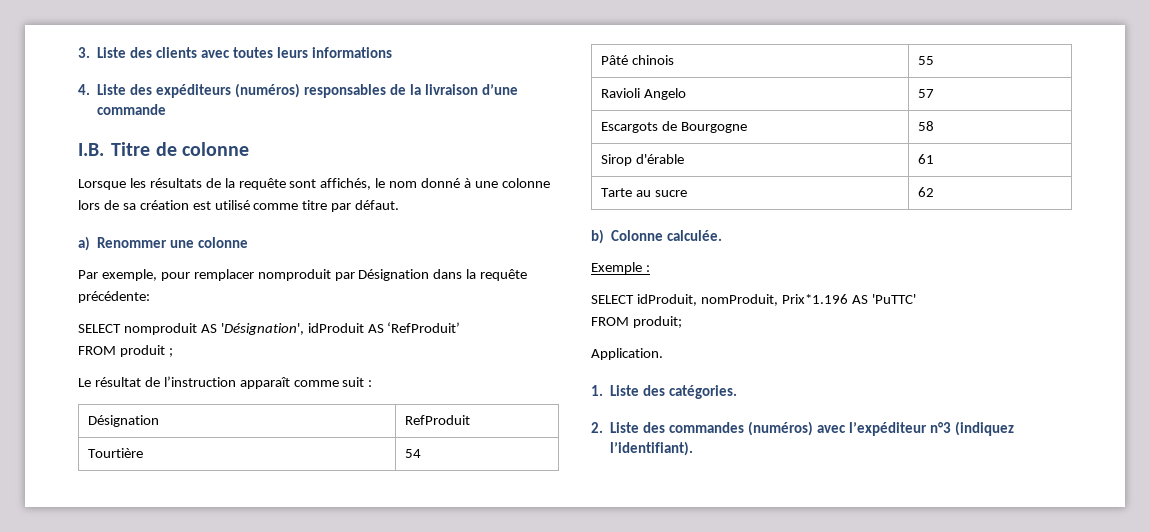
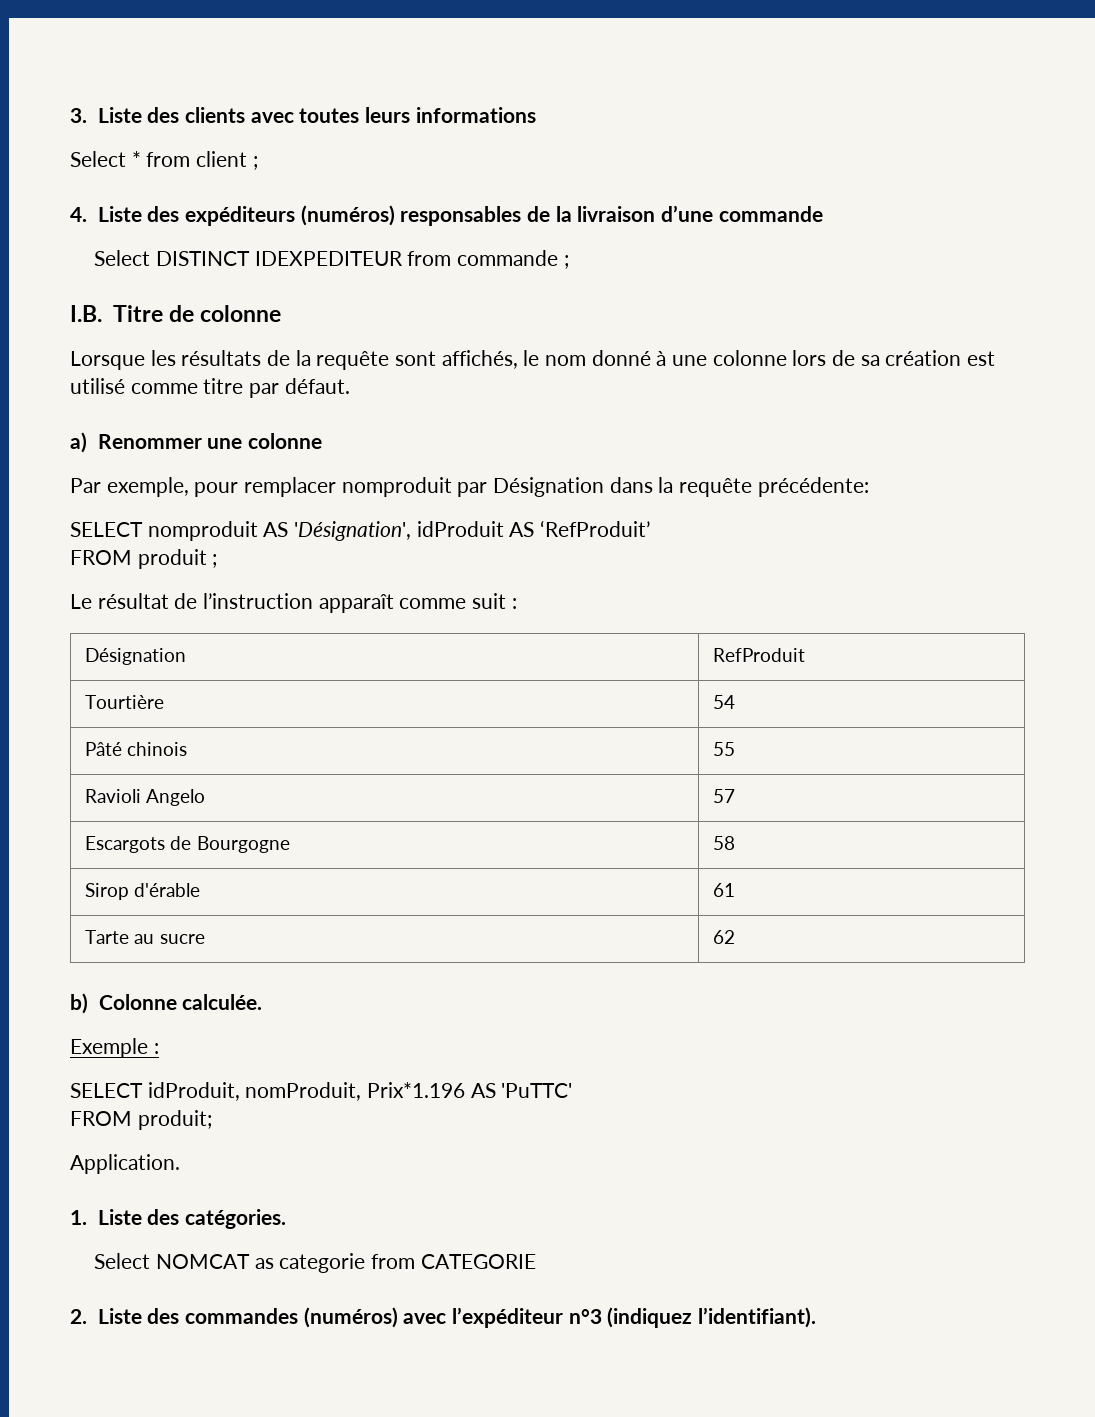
(392, 52) none -> [70,151,258,170] // Select * from client ;
(167, 109) none -> [94,250,569,269] // Select DISTINCT IDEXPEDITEUR from commande ;
(738, 392) none -> [94,1253,536,1273] // Select NOMCAT as categorie from CATEGORIE

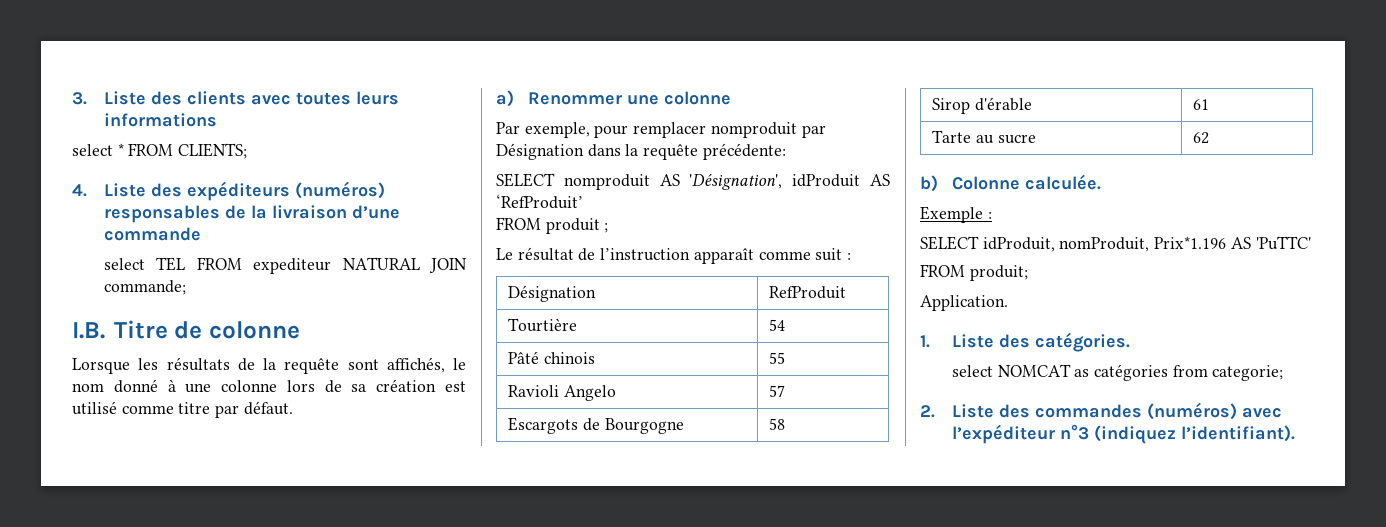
[70,151,258,170] Select * from client ; -> [72,143,248,159] select * FROM CLIENTS;
[94,250,569,269] Select DISTINCT IDEXPEDITEUR from commande ; -> [103,257,467,274] [103,280,186,295] select TEL FROM expediteur NATURAL JOIN commande;
[94,1253,151,1269] Select -> [951,365,993,377] select
[279,1253,536,1273] categorie from CATEGORIE -> [1094,364,1284,381] catégories from categorie;

